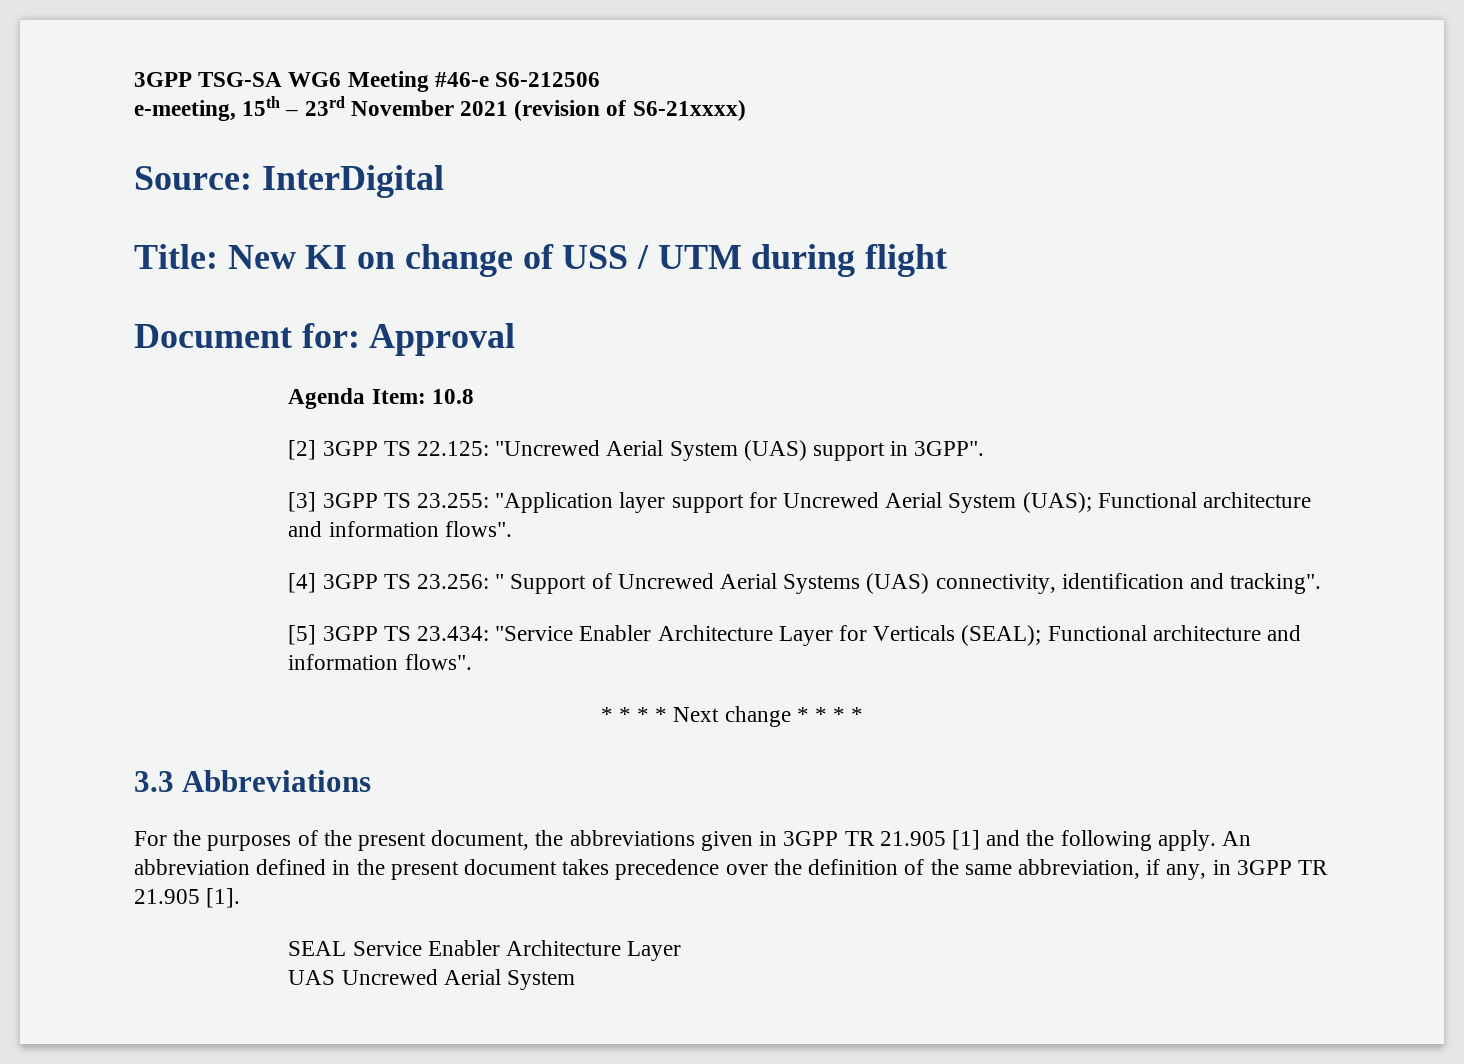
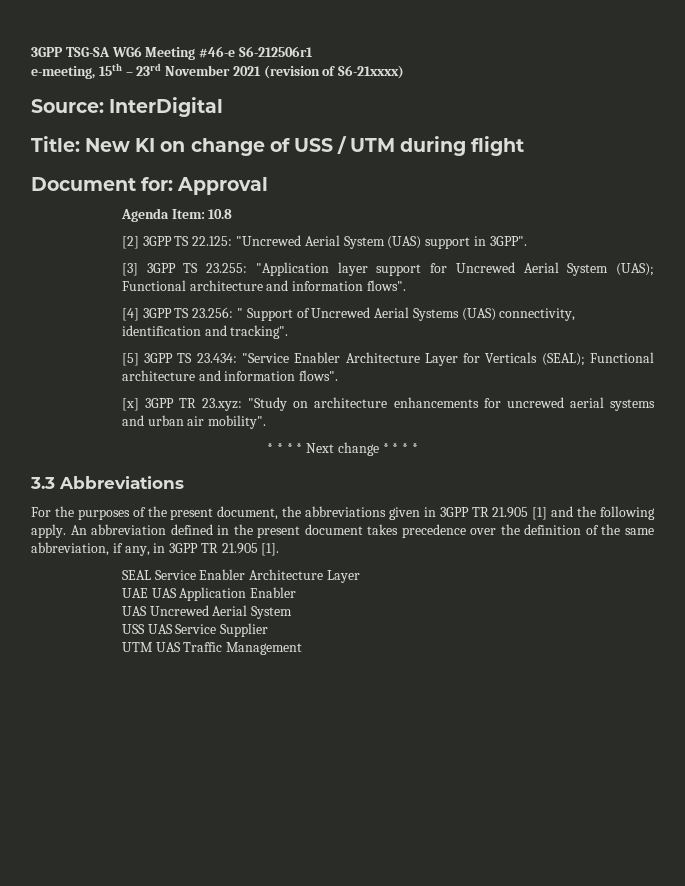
[495,72,601,87] S6-212506 -> [238,46,313,57] S6-212506r1
(472, 662) none -> [121,397,655,411] [121,415,267,429] // [x] 3GPP TR 23.xyz: "Study on architecture enhancements for uncrewed aerial systems and urban air mobility".
(682, 951) none -> [121,587,297,601] // UAE UAS Application Enabler
(575, 980) none -> [121,623,269,637] [121,642,303,655] // USS UAS Service Supplier // UTM UAS Traffic Management

